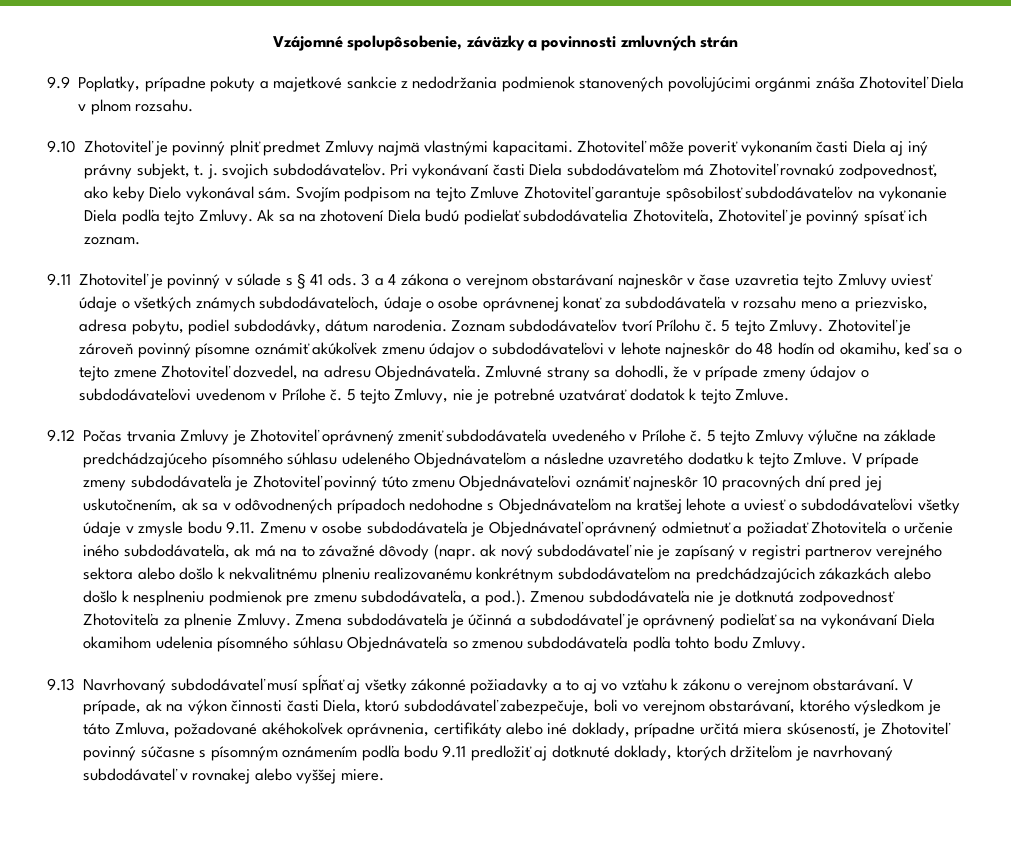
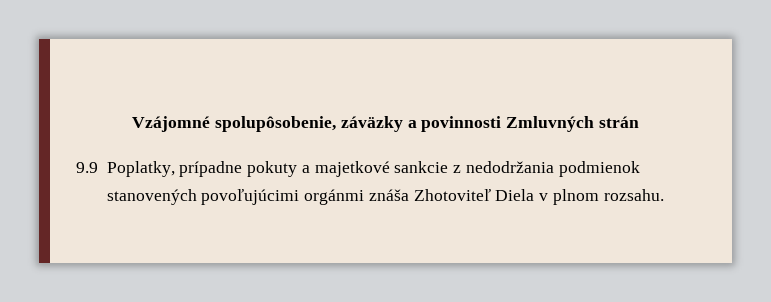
[619,35,696,51] zmluvných -> [505,116,594,132] Zmluvných
[47,140,928,156] [84,163,938,179] [84,186,948,202] [84,209,927,225] [84,237,141,245] [47,273,934,289] [79,296,928,312] [79,319,912,335] [79,342,962,358] [79,365,869,381] [79,388,790,404] [47,429,936,445] [83,452,920,468] [83,475,882,491] [83,498,960,514] [83,521,953,537] [83,544,943,560] [83,567,931,583] [83,590,895,606] [83,613,935,629] [83,636,807,652] [47,674,914,694] [83,699,941,715] [83,722,951,738] [83,745,894,761] [83,768,384,784] // 9.10 Zhotoviteľ je povinný plniť predmet Zmluvy najmä vlastnými kapacitami. Zhotoviteľ môže poveriť vykonaním časti Diela aj iný právny subjekt, t. j. svojich subdodávateľov. Pri vykonávaní časti Diela subdodávateľom má Zhotoviteľ rovnakú zodpovednosť, ako keby Dielo vykonával sám. Svojím podpisom na tejto Zmluve Zhotoviteľ garantuje spôsobilosť subdodávateľov na vykonanie Diela podľa tejto Zmluvy. Ak sa na zhotovení Diela budú podieľať subdodávatelia Zhotoviteľa, Zhotoviteľ je povinný spísať ich zoznam. // 9.11 Zhotoviteľ je povinný v súlade s § 41 ods. 3 a 4 zákona o verejnom obstarávaní najneskôr v čase uzavretia tejto Zmluvy uviesť údaje o všetkých známych subdodávateľoch, údaje o osobe oprávnenej konať za subdodávateľa v rozsahu meno a priezvisko, adresa pobytu, podiel subdodávky, dátum narodenia. Zoznam subdodávateľov tvorí Prílohu č. 5 tejto Zmluvy. Zhotoviteľ je zároveň povinný písomne oznámiť akúkoľvek zmenu údajov o subdodávateľovi v lehote najneskôr do 48 hodín od okamihu, keď sa o tejto zmene Zhotoviteľ dozvedel, na adresu Objednávateľa. Zmluvné strany sa dohodli, že v prípade zmeny údajov o subdodávateľovi uvedenom v Prílohe č. 5 tejto Zmluvy, nie je potrebné uzatvárať dodatok k tejto Zmluve. // 9.12 Počas trvania Zmluvy je Zhotoviteľ oprávnený zmeniť subdodávateľa uvedeného v Prílohe č. 5 tejto Zmluvy výlučne na základe predchádzajúceho písomného súhlasu udeleného Objednávateľom a následne uzavretého dodatku k tejto Zmluve. V prípade zmeny subdodávateľa je Zhotoviteľ povinný túto zmenu Objednávateľovi oznámiť najneskôr 10 pracovných dní pred jej uskutočnením, ak sa v odôvodnených prípadoch nedohodne s Objednávateľom na kratšej lehote a uviesť o subdodávateľovi všetky údaje v zmysle bodu 9.11. Zmenu v osobe subdodávateľa je Objednávateľ oprávnený odmietnuť a požiadať Zhotoviteľa o určenie iného subdodávateľa, ak má na to závažné dôvody (napr. ak nový subdodávateľ nie je zapísaný v registri partnerov verejného sektora alebo došlo k nekvalitnému plneniu realizovanému konkrétnym subdodávateľom na predchádzajúcich zákazkách alebo došlo k nesplneniu podmienok pre zmenu subdodávateľa, a pod.). Zmenou subdodávateľa nie je dotknutá zodpovednosť Zhotoviteľa za plnenie Zmluvy. Zmena subdodávateľa je účinná a subdodávateľ je oprávnený podieľať sa na vykonávaní Diela okamihom udelenia písomného súhlasu Objednávateľa so zmenou subdodávateľa podľa tohto bodu Zmluvy. // 9.13 Navrhovaný subdodávateľ musí spĺňať aj všetky zákonné požiadavky a to aj vo vzťahu k zákonu o verejnom obstarávaní. V prípade, ak na výkon činnosti časti Diela, ktorú subdodávateľ zabezpečuje, boli vo verejnom obstarávaní, ktorého výsledkom je táto Zmluva, požadované akéhokoľvek oprávnenia, certifikáty alebo iné doklady, prípadne určitá miera skúseností, je Zhotoviteľ povinný súčasne s písomným oznámením podľa bodu 9.11 predložiť aj dotknuté doklady, ktorých držiteľom je navrhovaný subdodávateľ v rovnakej alebo vyššej miere. -> (664, 195) none

